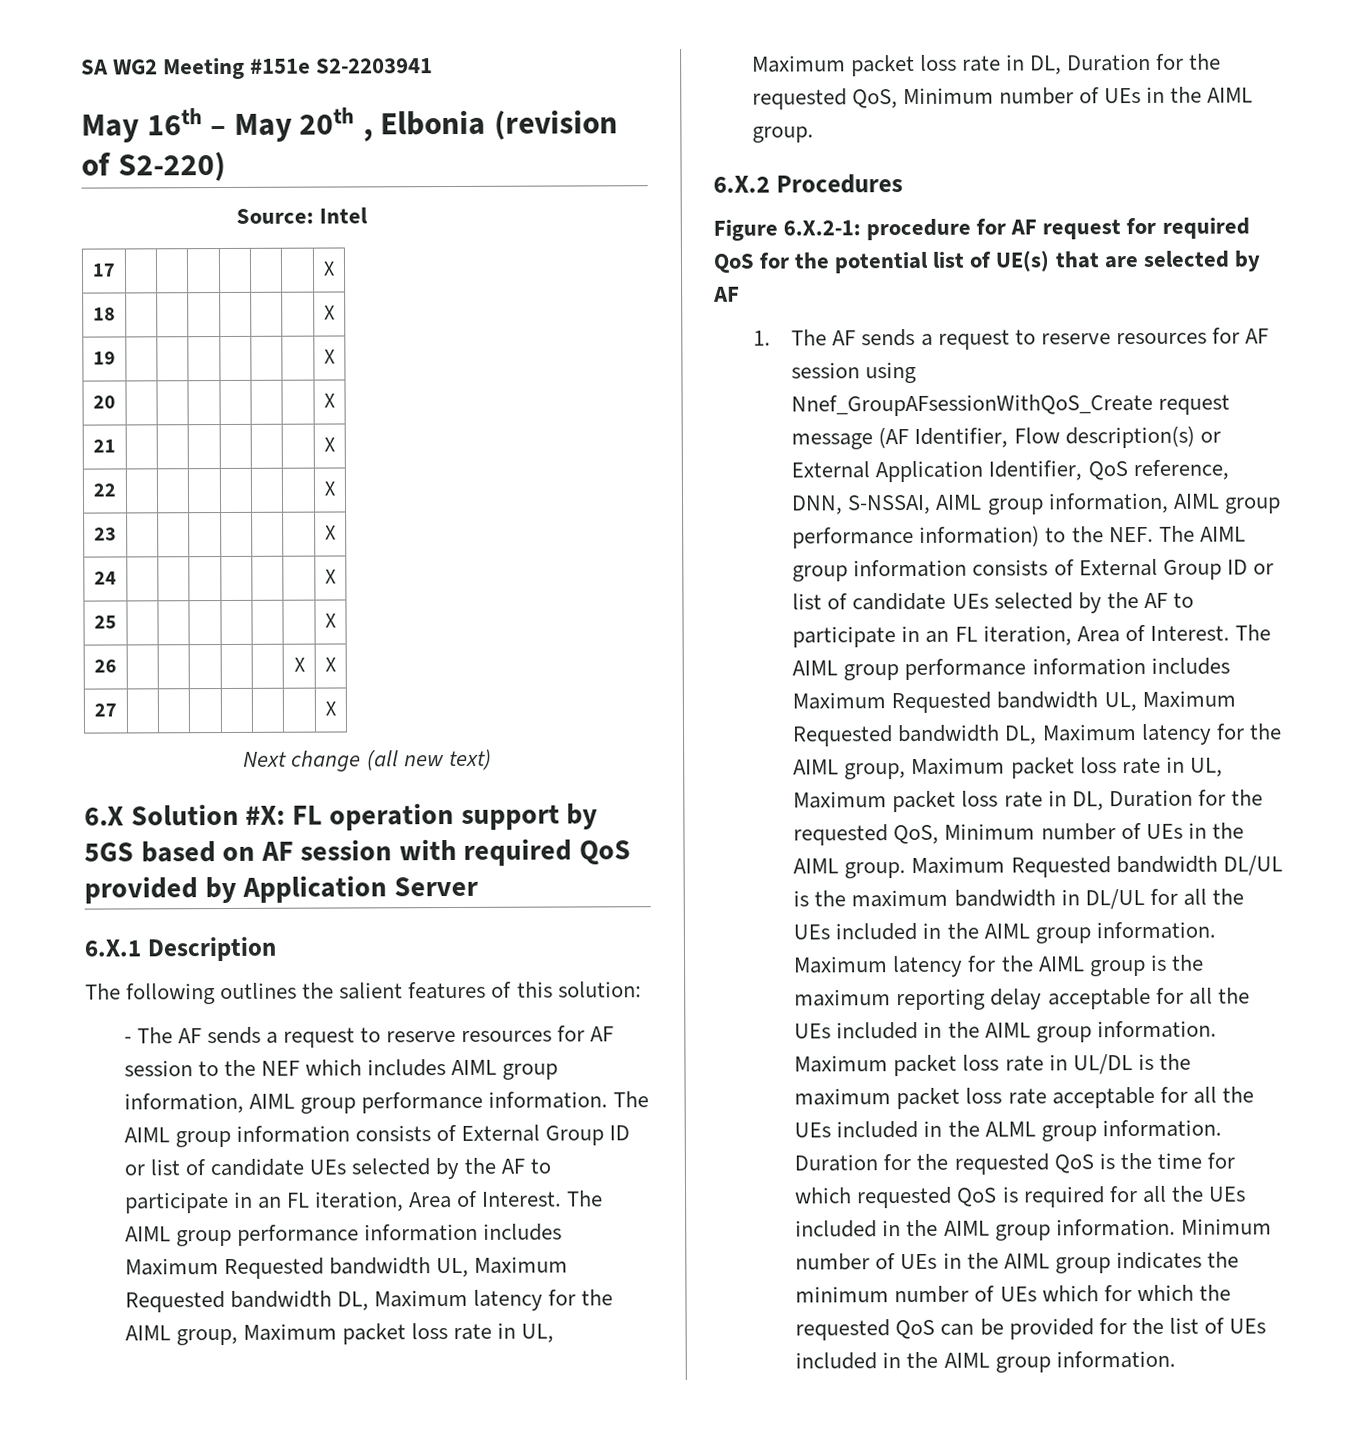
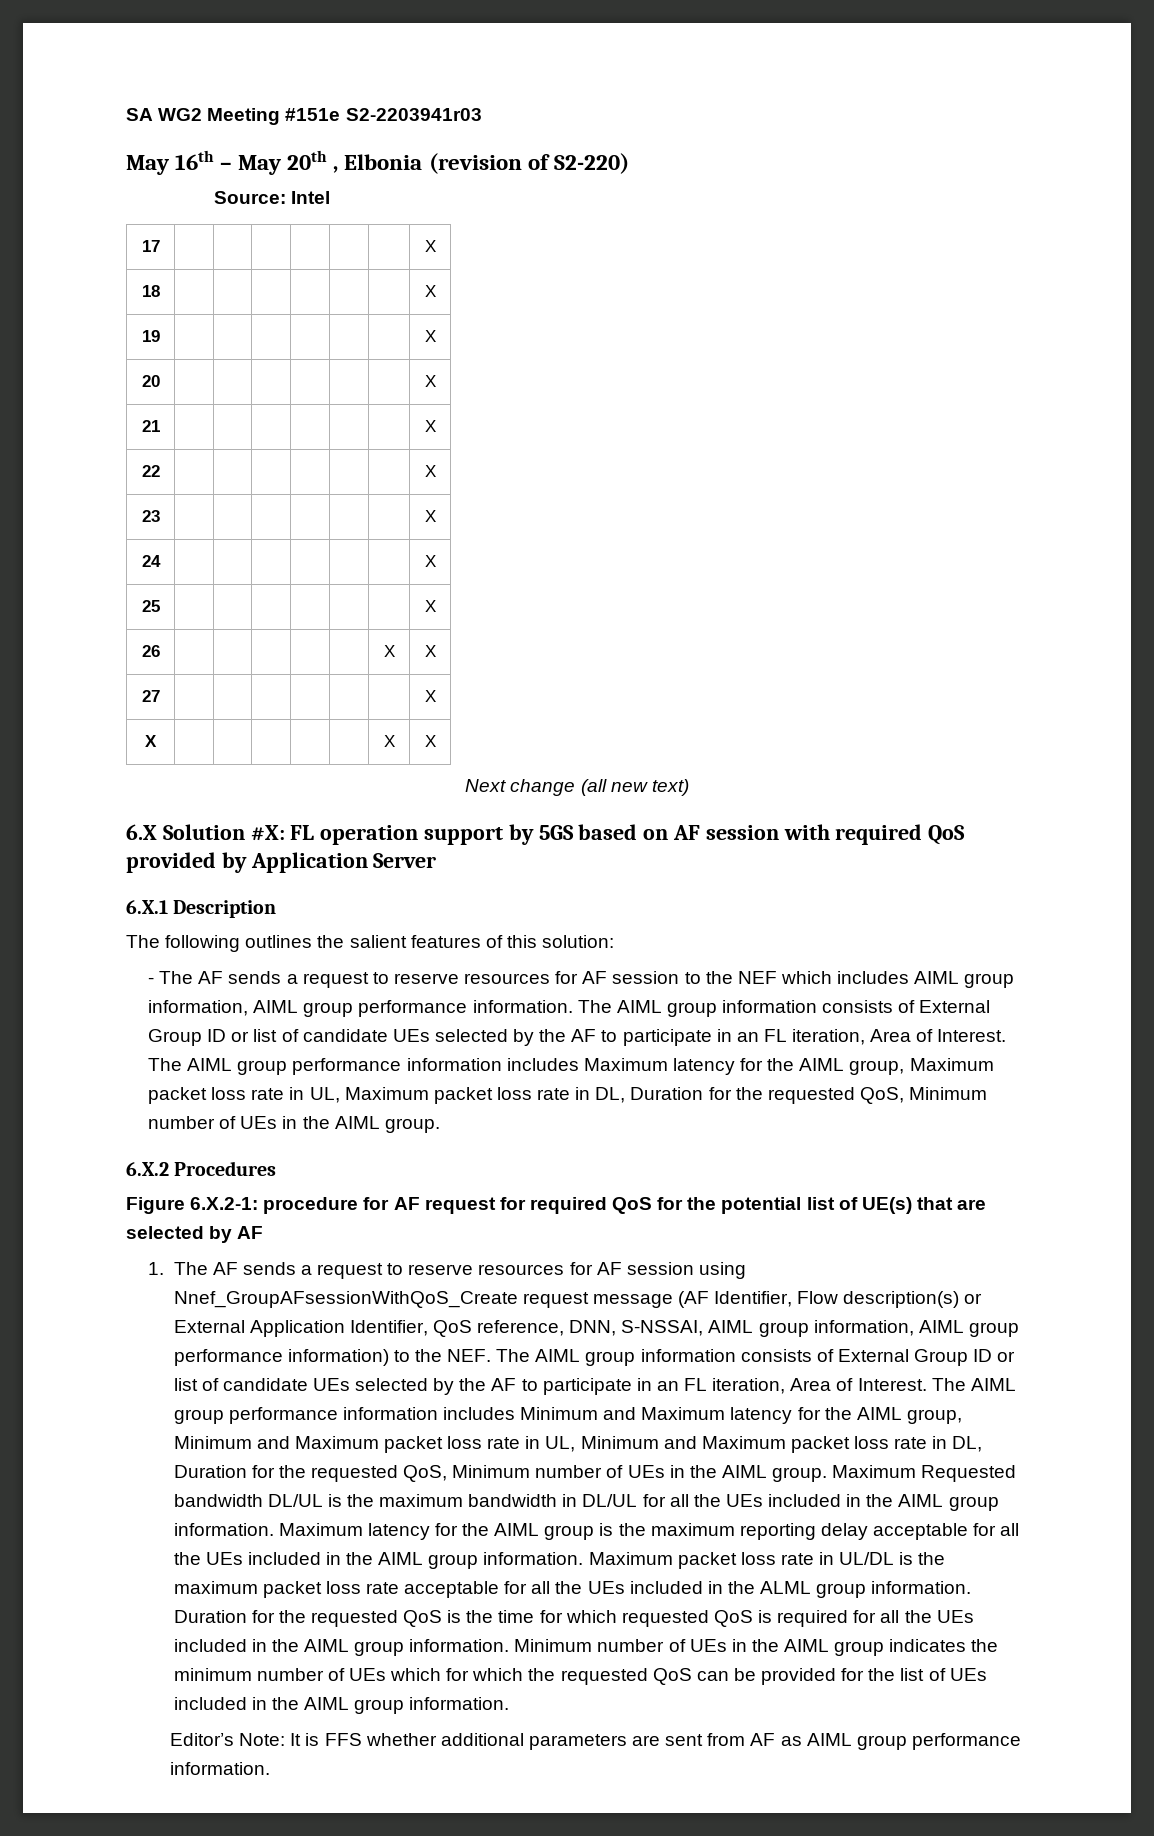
[316,58,434,74] S2-2203941 -> [345,108,482,121] S2-2203941r03
(336, 708) none -> [145,735,157,747] [383,735,395,747] [424,735,436,747] // X | | | | | | X | X
[223,1256,568,1280] [124,1289,468,1313] Requested bandwidth UL, Maximum Requested bandwidth DL, Maximum -> (668, 1064) none
[792,690,1236,714] [792,723,1282,747] [793,756,1223,780] Maximum Requested bandwidth UL, Maximum Requested bandwidth DL, Maximum latency for the AIML group, Maximum packet loss rate in UL, -> [520,1407,962,1424] [173,1436,697,1453] Minimum and Maximum latency for the AIML group, Minimum and Maximum packet loss rate in UL, Minimum and
(1176, 1359) none -> [169,1733,1021,1750] [169,1762,270,1775] // Editor’s Note: It is FFS whether additional parameters are sent from AF as AIML group performance information.

